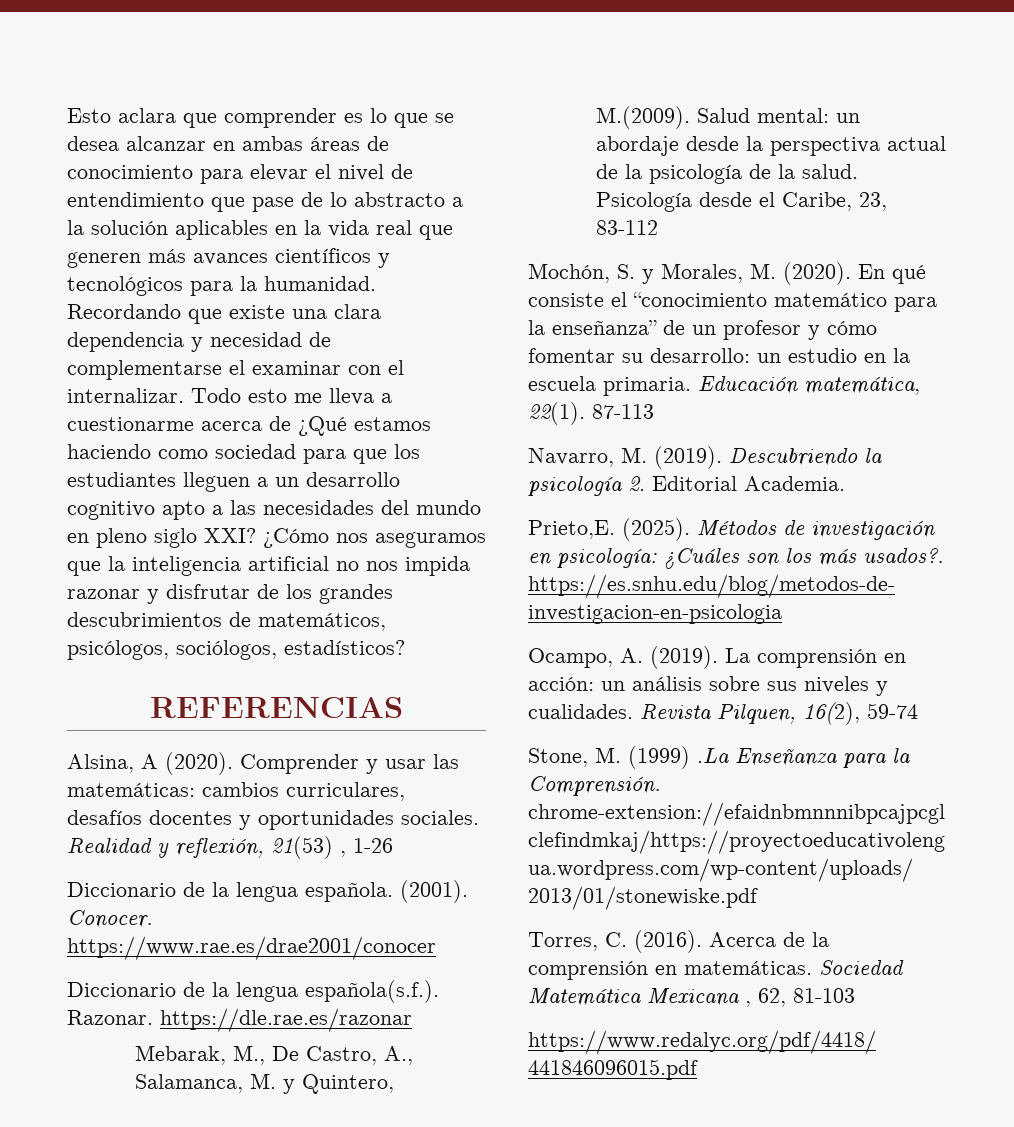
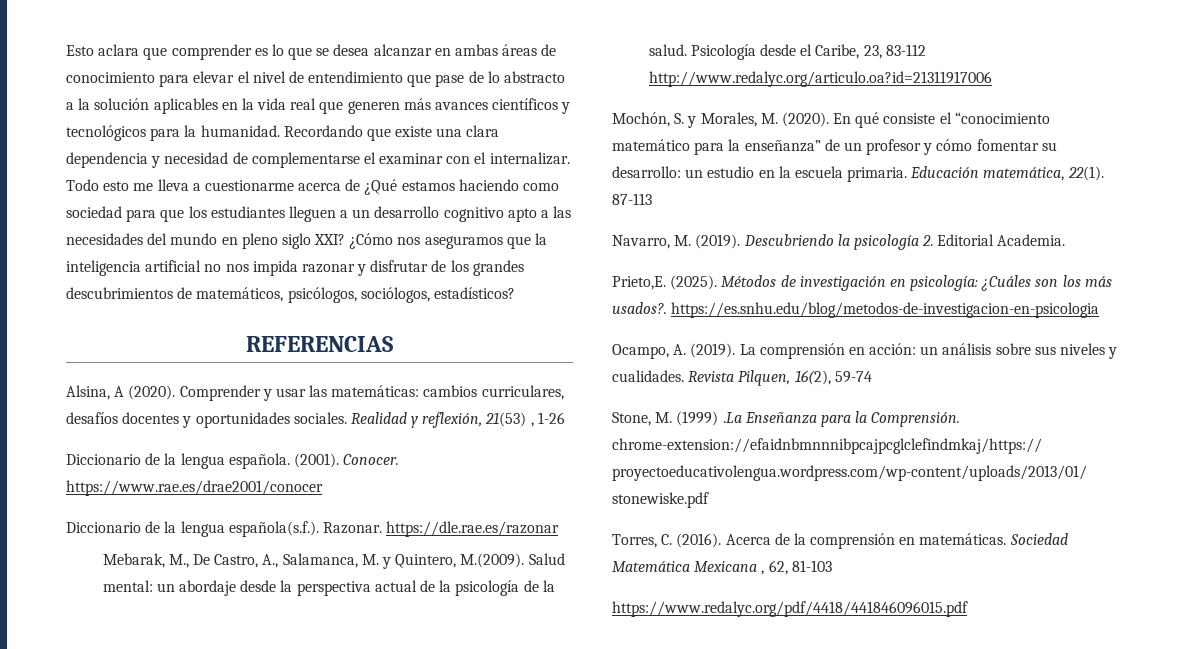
(658, 227) none -> [648,71,992,87] http://www.redalyc.org/articulo.oa?id=21311917006

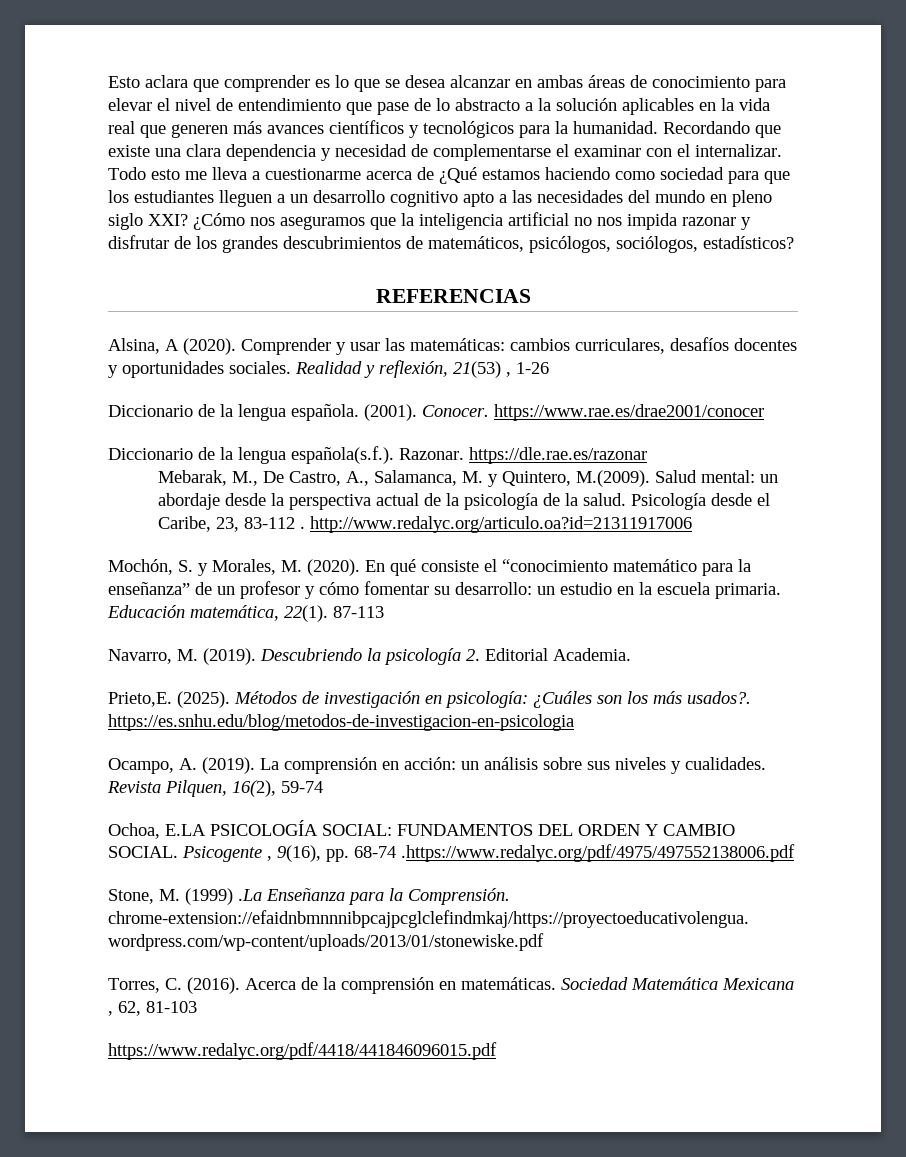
(926, 50) none -> [299,526,305,529] .
(872, 377) none -> [108,820,735,839] [108,844,795,862] // Ochoa, E.LA PSICOLOGÍA SOCIAL: FUNDAMENTOS DEL ORDEN Y CAMBIO SOCIAL. Psicogente , 9(16), pp. 68-74 .https://www.redalyc.org/pdf/4975/497552138006.pdf

